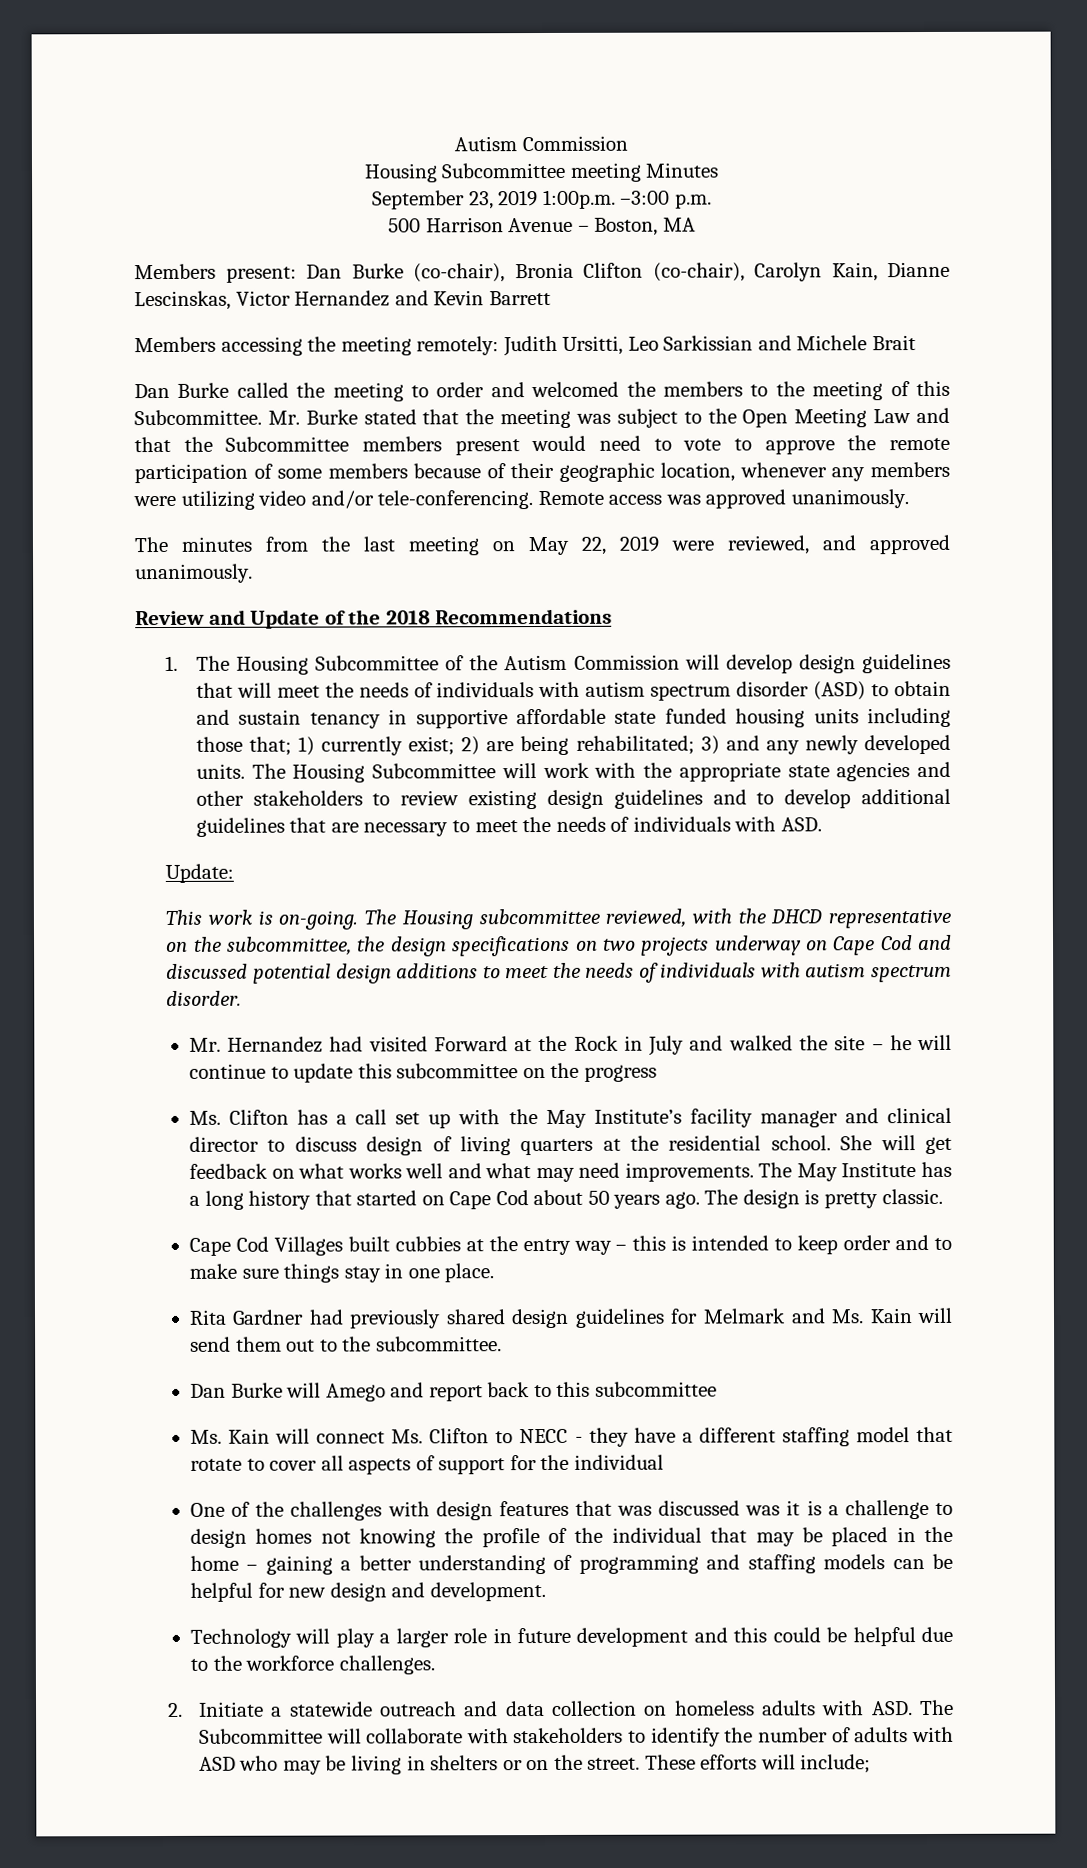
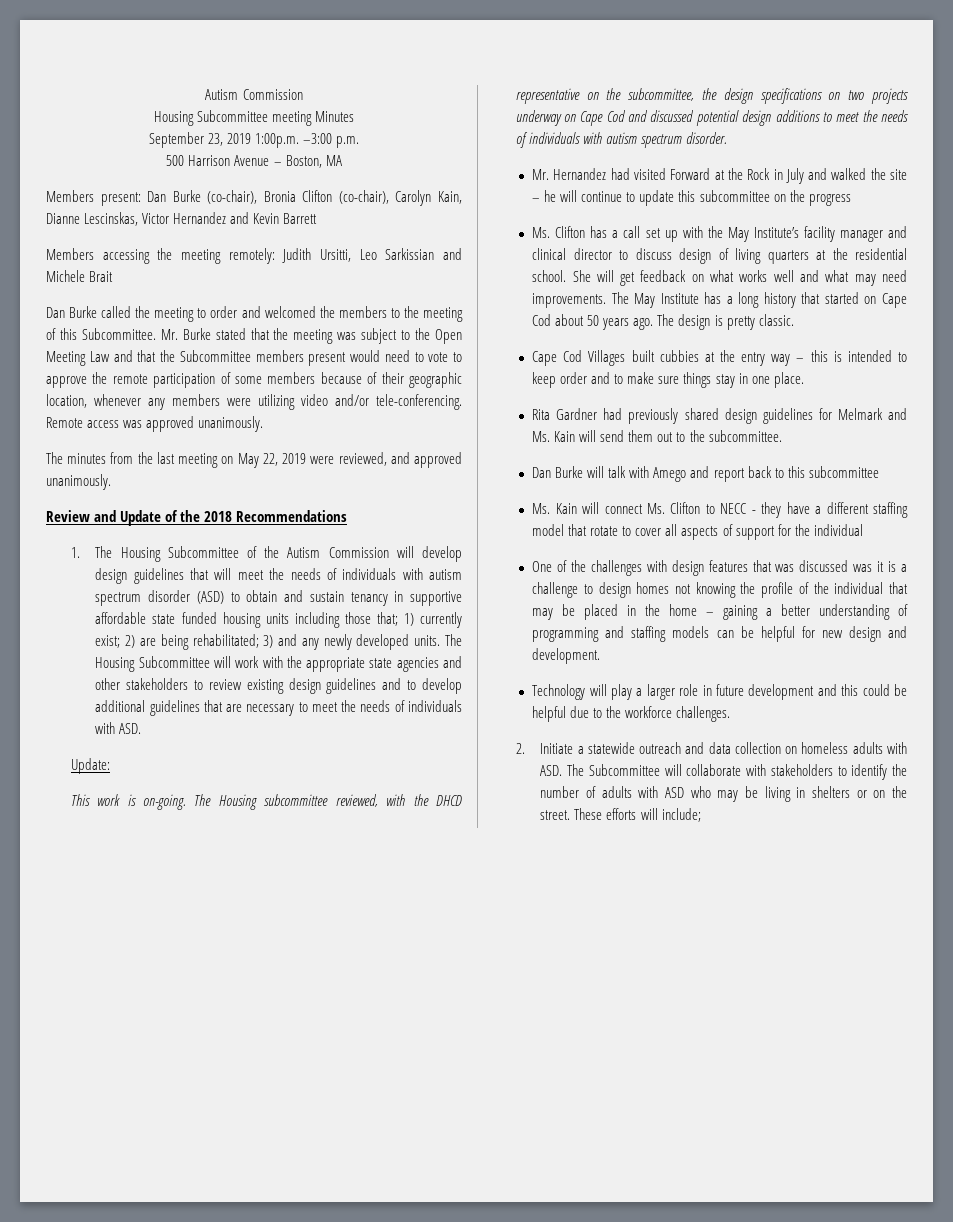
(322, 1390) none -> [608,466,650,478] talk with

